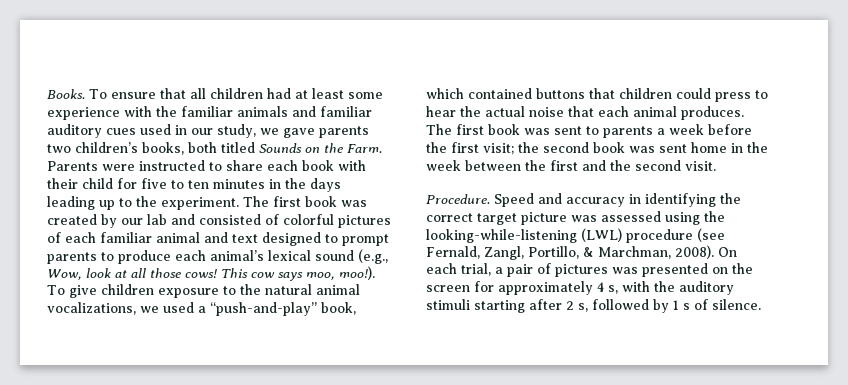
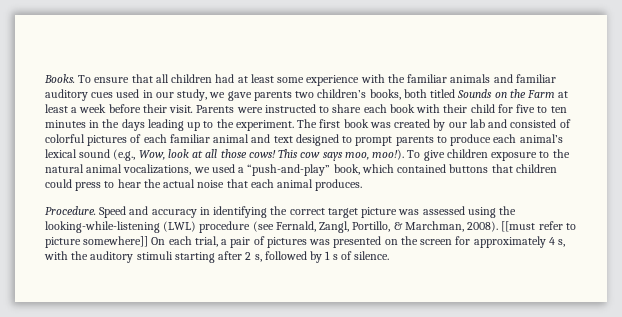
[347,144,382,153] Farm. -> [527,90,569,98] [45,104,194,113] Farm at least a week before their visit.
[426,124,752,138] [426,142,768,155] [426,160,716,171] The first book was sent to parents a week before the first visit; the second book was sent home in the week between the first and the second visit. -> (363, 185) none
(714, 252) none -> [501,221,576,232] [45,236,149,248] [[must refer to picture somewhere]]

